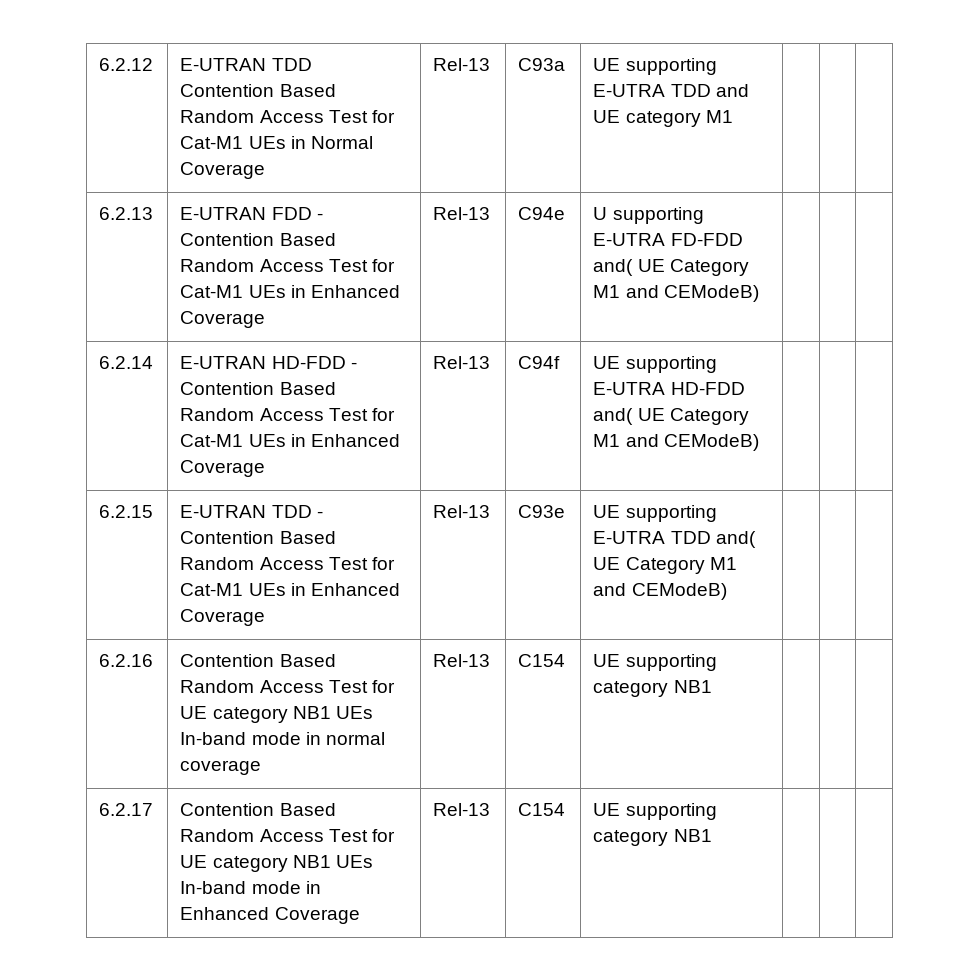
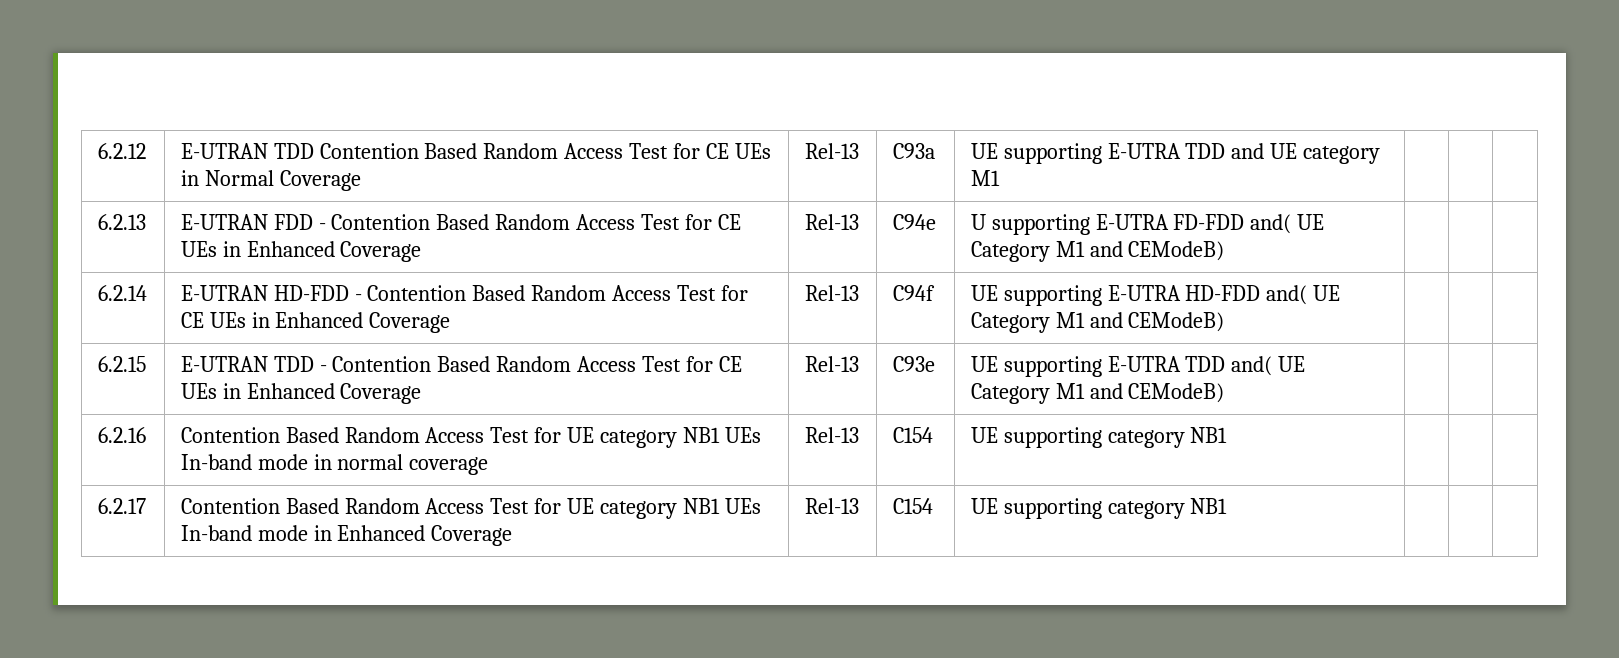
[180,136,244,149] Cat-M1 -> [706,143,730,159] CE
[180,285,244,298] Cat-M1 -> [718,214,742,230] CE
[180,434,244,447] Cat-M1 -> [180,312,204,328] CE
[180,583,244,596] Cat-M1 -> [719,356,743,372] CE

